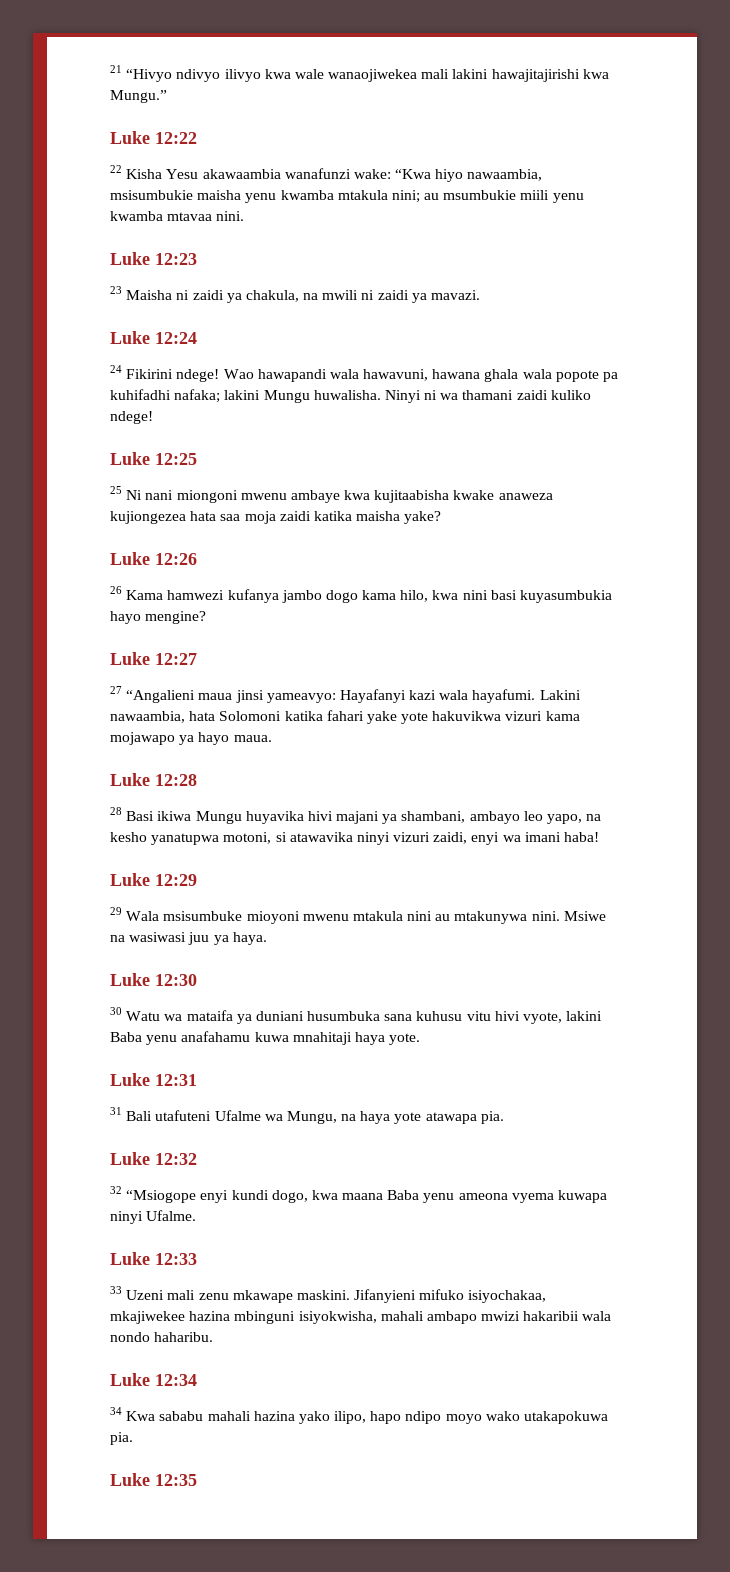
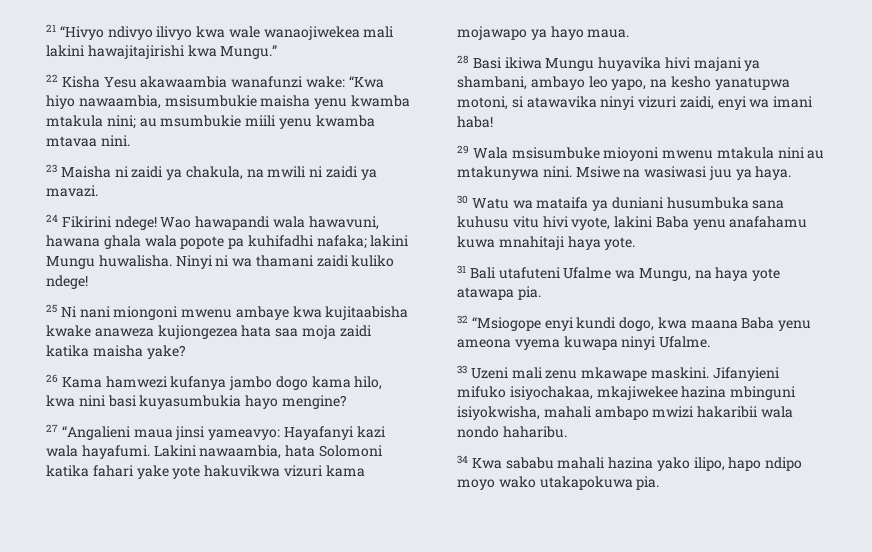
[110,131,197,144] // Luke 12:22 -> (278, 52) none
[110,252,197,265] // Luke 12:23 -> (130, 140) none
[110,331,197,344] // Luke 12:24 -> (98, 191) none
[110,452,197,465] // Luke 12:25 -> (88, 282) none
[110,552,197,565] // Luke 12:26 -> (186, 352) none
[110,652,197,665] // Luke 12:27 -> (347, 402) none
[110,773,197,786] // Luke 12:28 -> (630, 33) none
[110,873,197,886] // Luke 12:29 -> (493, 122) none
[110,973,197,986] // Luke 12:30 -> (792, 173) none
[110,1073,197,1086] // Luke 12:31 -> (636, 243) none
[110,1152,197,1165] // Luke 12:32 -> (541, 293) none
[110,1252,197,1265] // Luke 12:33 -> (711, 342) none
[110,1373,197,1386] // Luke 12:34 -> (567, 432) none
[110,1473,197,1486] // Luke 12:35 -> (660, 483) none

